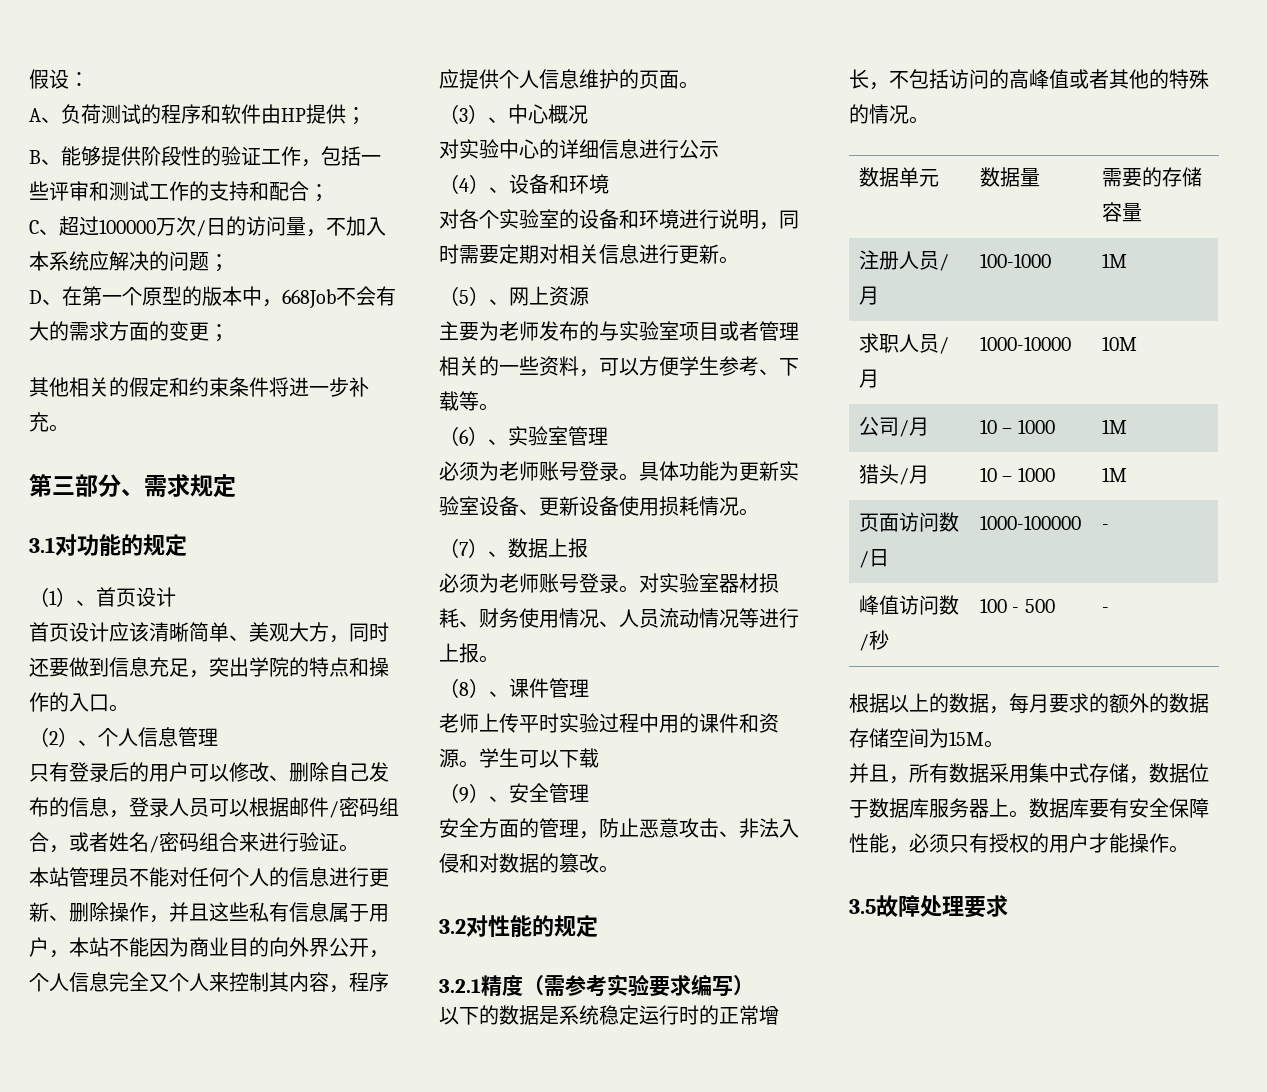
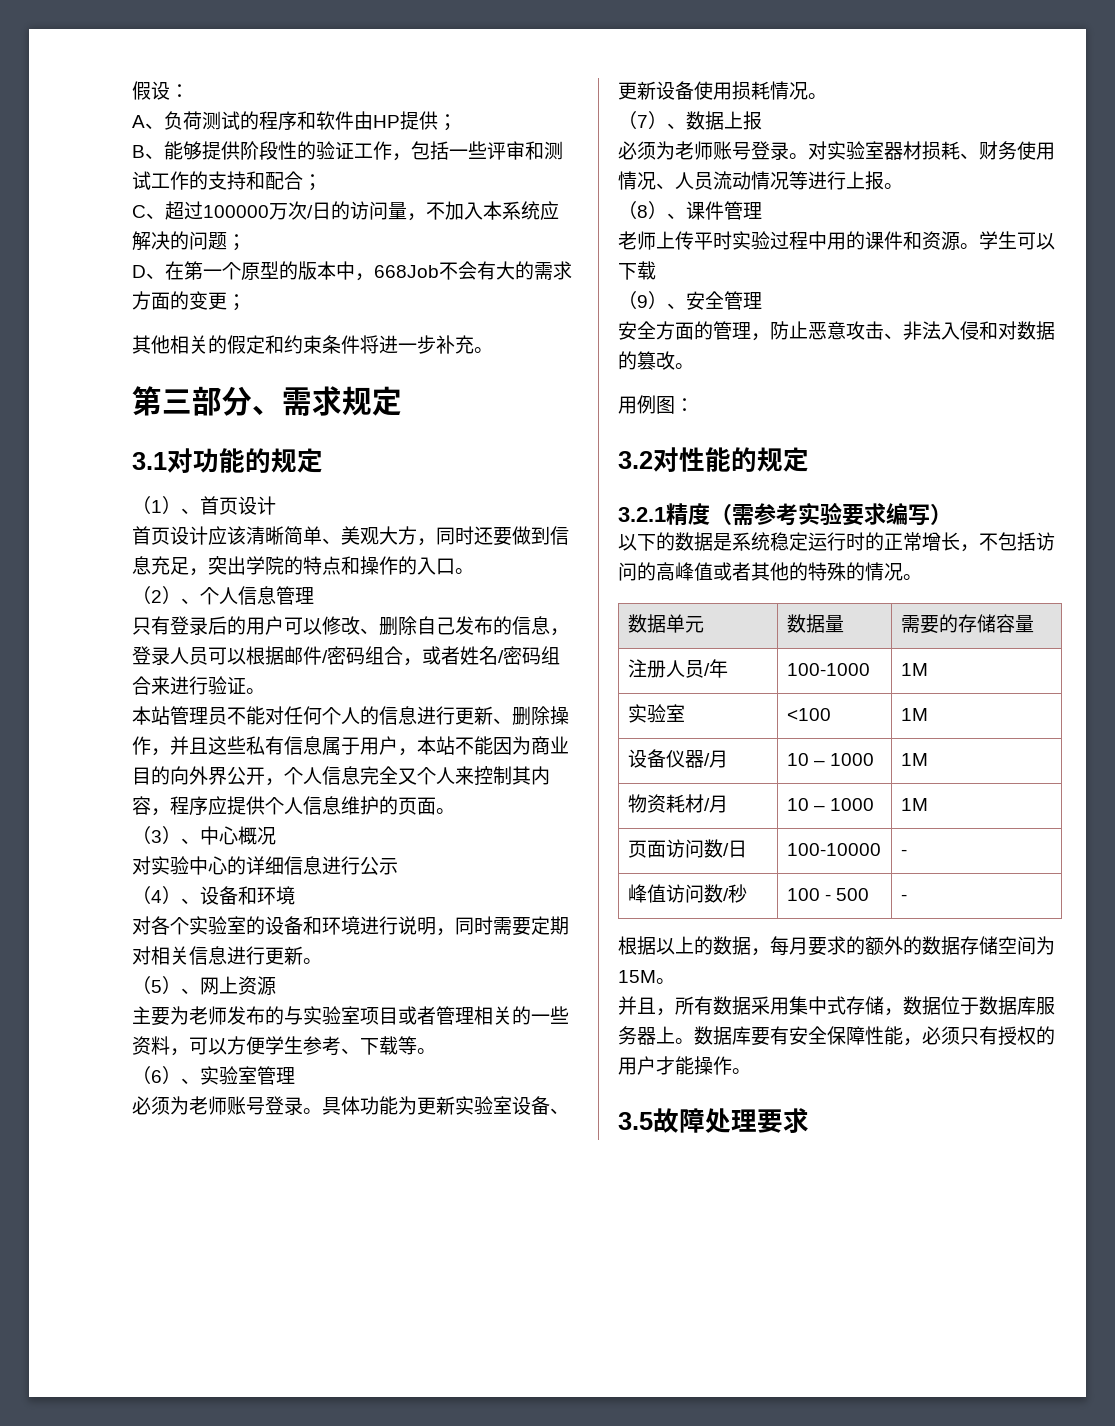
(619, 869) none -> [618,395,694,414] // 用例图：
[858,286,879,305] 月 -> [708,659,728,678] 年
[858,333,949,354] [858,369,879,388] [979,336,1071,351] [1101,336,1137,351] [858,416,929,437] [979,419,1055,434] [1101,419,1127,434] [858,464,899,484] 求职人员/月 | 1000-10000 | 10M // 公司/月 | 10 – 1000 | 1M // 猎头 -> [627,704,685,723] [786,708,831,721] [900,708,928,721] [627,749,728,768] [786,753,874,766] [900,753,928,766] [627,794,704,813] 实验室 | <100 | 1M // 设备仪器/月 | 10 – 1000 | 1M // 物资耗材
[979,515,1081,530] 1000-100000 -> [786,843,881,856] 100-10000

